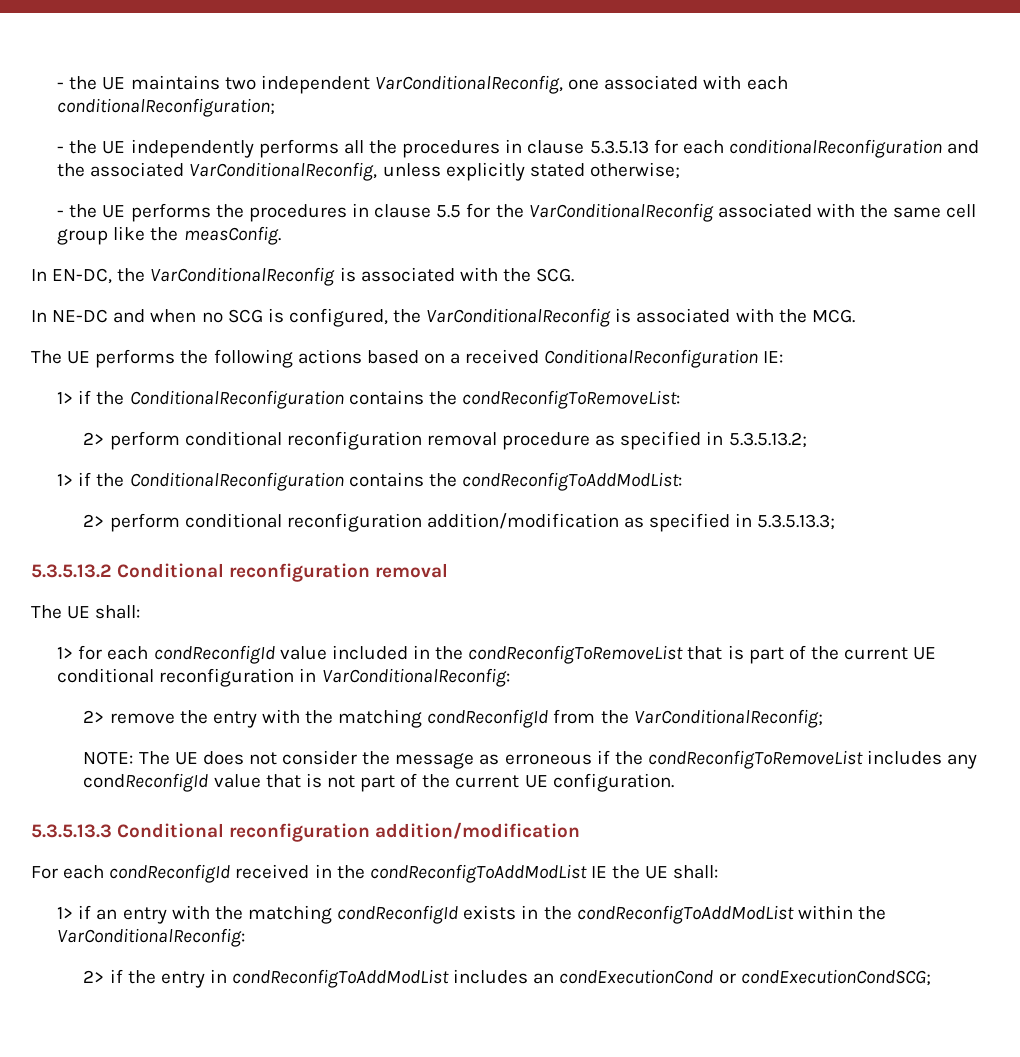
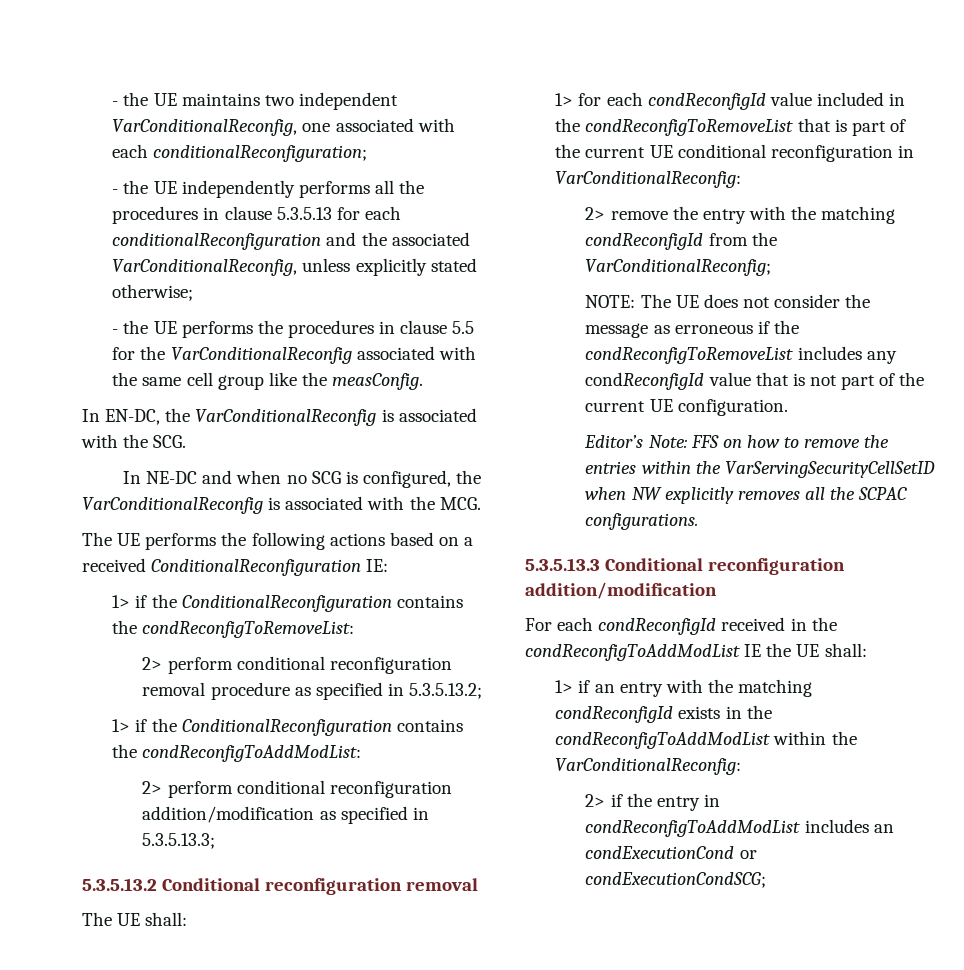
(674, 782) none -> [584,435,890,448] [585,461,935,478] [585,487,908,504] [585,513,699,530] // Editor’s Note: FFS on how to remove the entries within the VarServingSecurityCellSetID when NW explicitly removes all the SCPAC configurations.

